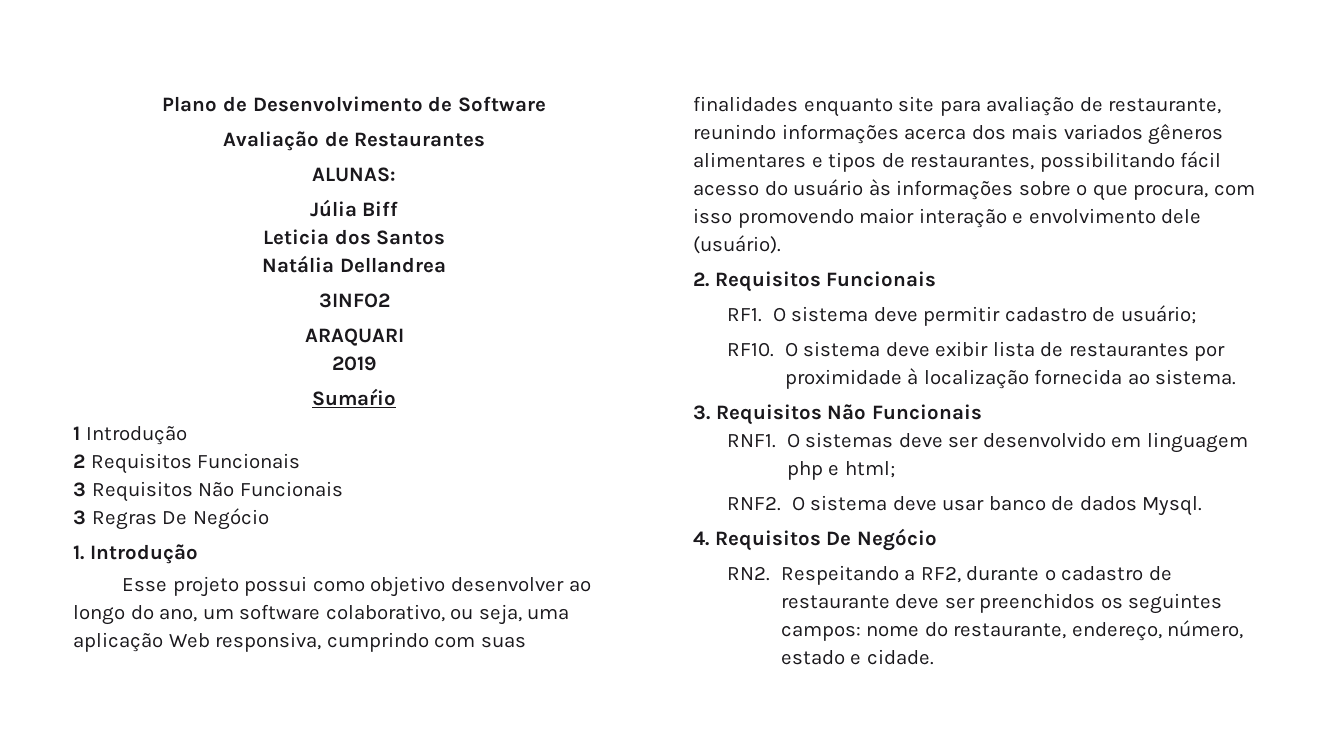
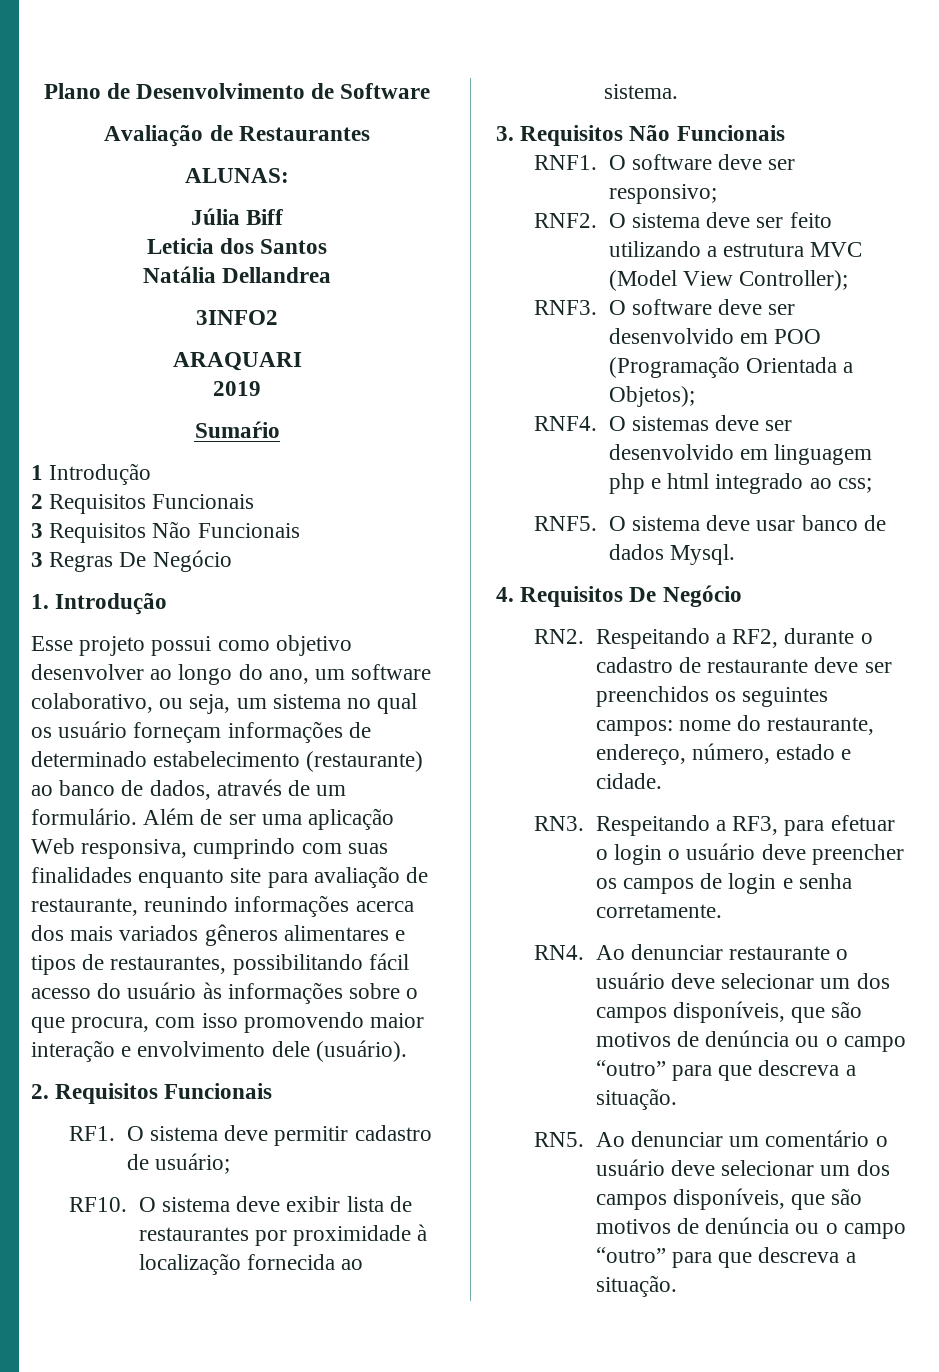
(522, 614) none -> [236,693,418,714] [31,721,371,743] [31,751,424,772] [31,779,347,800] [31,808,256,825] um sistema no qual os usuário forneçam informações de determinado estabelecimento (restaurante) ao banco de dados, através de um formulário. Além de ser
(800, 440) none -> [631,154,796,170] [608,184,717,204] [534,212,832,228] [608,241,863,257] [608,270,849,291] [534,299,796,315] [608,328,822,344] [608,356,854,378] [608,386,695,407] [534,416,626,431] software deve ser responsivo; // RNF2. O sistema deve ser feito utilizando a estrutura MVC (Model View Controller); // RNF3. O software deve ser desenvolvido em POO (Programação Orientada a Objetos); // RNF4. O
[844,461,895,478] [727,496,782,511] html; // RNF2. -> [667,473,872,494] [534,516,598,531] html integrado ao css; // RNF5.
(934, 657) none -> [534,815,895,836] [595,843,904,865] [595,873,852,894] [595,904,722,918] [534,944,849,960] [595,972,890,989] [595,1001,863,1023] [595,1030,906,1052] [595,1060,856,1081] [595,1088,677,1110] [534,1130,888,1147] [595,1159,890,1176] [595,1188,863,1210] [595,1217,906,1239] [595,1247,856,1268] [595,1275,677,1297] // RN3. Respeitando a RF3, para efetuar o login o usuário deve preencher os campos de login e senha corretamente. // RN4. Ao denunciar restaurante o usuário deve selecionar um dos campos disponíveis, que são motivos de denúncia ou o campo “outro” para que descreva a situação. // RN5. Ao denunciar um comentário o usuário deve selecionar um dos campos disponíveis, que são motivos de denúncia ou o campo “outro” para que descreva a situação.

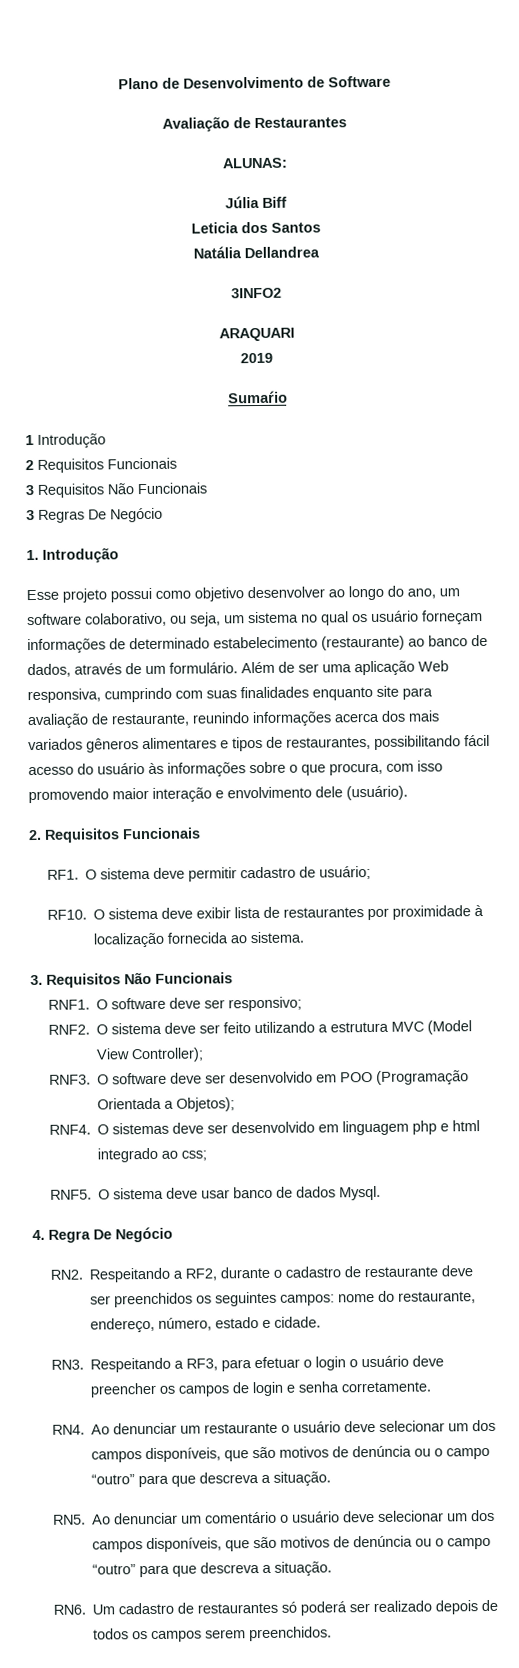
[520,586,624,607] Requisitos -> [48,1229,91,1243] Regra
(723, 952) none -> [180,1425,202,1434] um
(677, 1286) none -> [53,1599,499,1616] [93,1626,333,1642] // RN6. Um cadastro de restaurantes só poderá ser realizado depois de todos os campos serem preenchidos.

